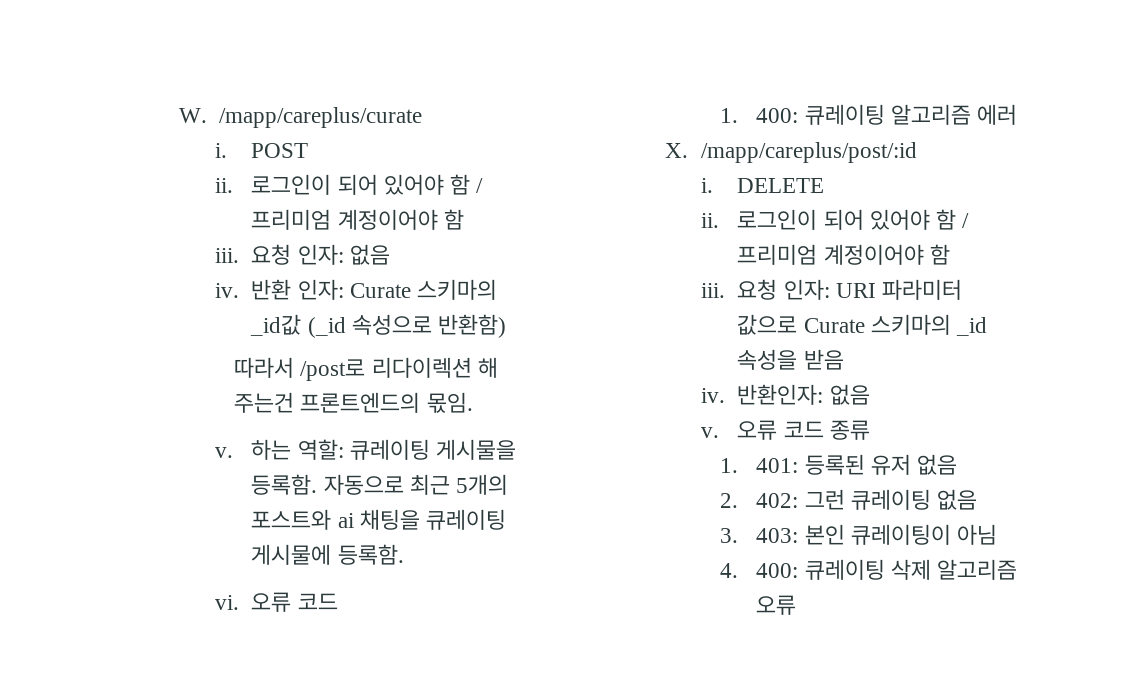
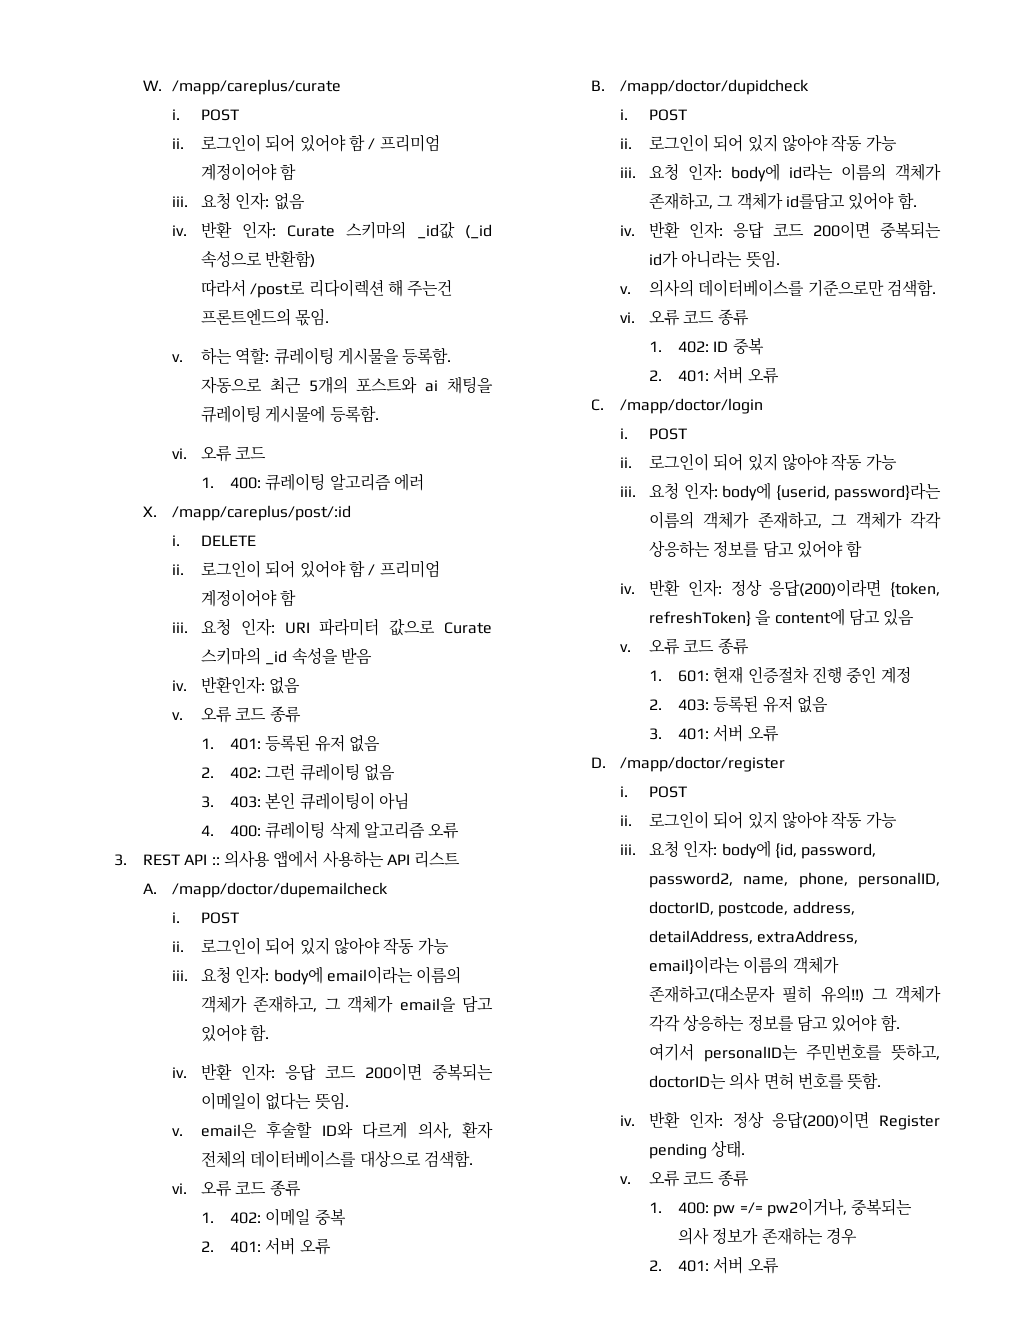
(797, 605) none -> [114,850,461,868] [143,882,389,898] [172,912,240,924] [172,937,449,955] [172,966,462,985] [201,995,493,1013] [201,1024,270,1042] [172,1063,493,1081] [201,1092,349,1110] [172,1121,493,1139] [201,1150,474,1168] [172,1180,301,1197] [201,1208,346,1226] [201,1237,331,1255] [591,79,810,95] [620,109,688,121] [620,134,897,152] [620,163,941,182] [649,192,917,210] [620,221,941,239] [649,250,780,268] [620,279,937,297] [620,309,749,326] [649,338,764,355] [649,366,779,384] [591,398,764,414] [620,428,688,440] [620,453,897,471] [620,482,941,501] [649,511,941,529] [649,540,863,558] [620,579,940,598] [649,608,915,627] [620,638,749,655] [649,666,911,684] [649,695,829,713] [649,724,779,742] [591,756,786,772] [620,786,688,798] [620,811,897,829] [620,840,877,859] [649,872,940,888] [649,901,855,917] [649,930,859,944] [649,956,839,975] [649,985,941,1003] [649,1014,900,1032] [649,1043,940,1062] [649,1072,882,1090] [620,1111,940,1130] [649,1140,746,1159] [620,1170,749,1187] [649,1198,913,1217] [678,1227,858,1245] [649,1256,779,1274] // 3. REST API :: 의사용 앱에서 사용하는 API 리스트 // A. /mapp/doctor/dupemailcheck // i. POST // ii. 로그인이 되어 있지 않아야 작동 가능 // iii. 요청 인자: body에 email이라는 이름의 객체가 존재하고, 그 객체가 email을 담고 있어야 함. // iv. 반환 인자: 응답 코드 200이면 중복되는 이메일이 없다는 뜻임. // v. email은 후술할 ID와 다르게 의사, 환자 전체의 데이터베이스를 대상으로 검색함. // vi. 오류 코드 종류 // 1. 402: 이메일 중복 // 2. 401: 서버 오류 // B. /mapp/doctor/dupidcheck // i. POST // ii. 로그인이 되어 있지 않아야 작동 가능 // iii. 요청 인자: body에 id라는 이름의 객체가 존재하고, 그 객체가 id를담고 있어야 함. // iv. 반환 인자: 응답 코드 200이면 중복되는 id가 아니라는 뜻임. // v. 의사의 데이터베이스를 기준으로만 검색함. // vi. 오류 코드 종류 // 1. 402: ID 중복 // 2. 401: 서버 오류 // C. /mapp/doctor/login // i. POST // ii. 로그인이 되어 있지 않아야 작동 가능 // iii. 요청 인자: body에 {userid, password}라는 이름의 객체가 존재하고, 그 객체가 각각 상응하는 정보를 담고 있어야 함 // iv. 반환 인자: 정상 응답(200)이라면 {token, refreshToken} 을 content에 담고 있음 // v. 오류 코드 종류 // 1. 601: 현재 인증절차 진행 중인 계정 // 2. 403: 등록된 유저 없음 // 3. 401: 서버 오류 // D. /mapp/doctor/register // i. POST // ii. 로그인이 되어 있지 않아야 작동 가능 // iii. 요청 인자: body에 {id, password, password2, name, phone, personalID, doctorID, postcode, address, detailAddress, extraAddress, email}이라는 이름의 객체가 존재하고(대소문자 필히 유의!!) 그 객체가 각각 상응하는 정보를 담고 있어야 함. 여기서 personalID는 주민번호를 뜻하고, doctorID는 의사 면허 번호를 뜻함. // iv. 반환 인자: 정상 응답(200)이면 Register pending 상태. // v. 오류 코드 종류 // 1. 400: pw =/= pw2이거나, 중복되는 의사 정보가 존재하는 경우 // 2. 401: 서버 오류

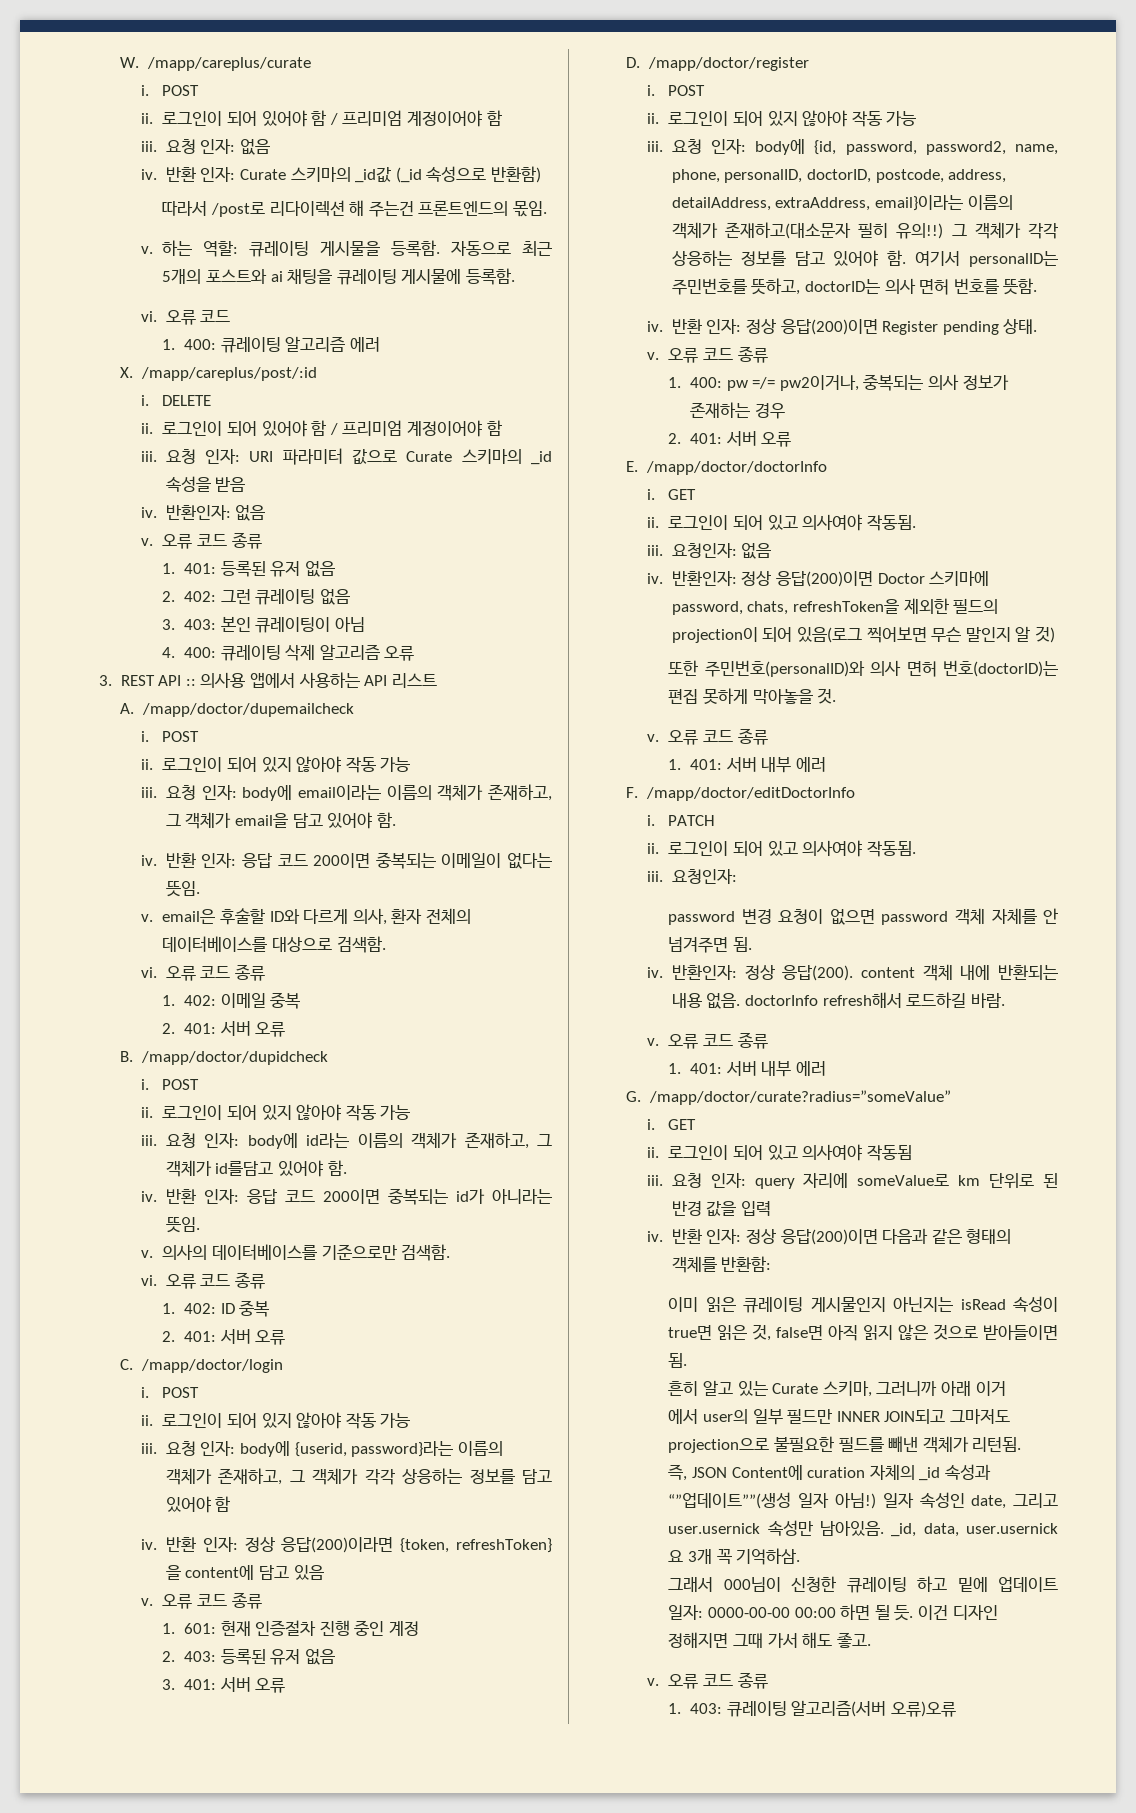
(779, 1265) none -> [626,461,828,475] [647,489,697,500] [647,514,916,531] [647,543,772,559] [647,571,990,587] [671,598,999,615] [671,626,1055,643] [668,660,1058,677] [668,688,837,704] [647,728,768,745] [668,757,826,773] [626,787,856,801] [647,815,716,826] [647,840,916,857] [647,869,737,884] [668,908,1058,925] [668,937,753,953] [647,964,1058,981] [671,992,1005,1009] [647,1032,768,1049] [668,1061,826,1077] [626,1090,951,1105] [647,1119,697,1130] [647,1144,912,1161] [647,1173,1058,1189] [671,1201,772,1217] [647,1228,1012,1245] [671,1256,772,1273] [668,1296,1058,1313] [668,1324,1058,1341] [668,1353,688,1368] [668,1380,1006,1397] [668,1409,1011,1425] [668,1436,1022,1453] [668,1464,992,1481] [668,1492,1058,1509] [668,1520,1058,1537] [668,1548,801,1565] [668,1576,1058,1593] [668,1604,998,1621] [668,1632,871,1648] [647,1672,768,1689] [668,1700,956,1717] // E. /mapp/doctor/doctorInfo // i. GET // ii. 로그인이 되어 있고 의사여야 작동됨. // iii. 요청인자: 없음 // iv. 반환인자: 정상 응답(200)이면 Doctor 스키마에 password, chats, refreshToken을 제외한 필드의 projection이 되어 있음(로그 찍어보면 무슨 말인지 알 것) // 또한 주민번호(personalID)와 의사 면허 번호(doctorID)는 편집 못하게 막아놓을 것. // v. 오류 코드 종류 // 1. 401: 서버 내부 에러 // F. /mapp/doctor/editDoctorInfo // i. PATCH // ii. 로그인이 되어 있고 의사여야 작동됨. // iii. 요청인자: // password 변경 요청이 없으면 password 객체 자체를 안 넘겨주면 됨. // iv. 반환인자: 정상 응답(200). content 객체 내에 반환되는 내용 없음. doctorInfo refresh해서 로드하길 바람. // v. 오류 코드 종류 // 1. 401: 서버 내부 에러 // G. /mapp/doctor/curate?radius=”someValue” // i. GET // ii. 로그인이 되어 있고 의사여야 작동됨 // iii. 요청 인자: query 자리에 someValue로 km 단위로 된 반경 값을 입력 // iv. 반환 인자: 정상 응답(200)이면 다음과 같은 형태의 객체를 반환함: // 이미 읽은 큐레이팅 게시물인지 아닌지는 isRead 속성이 true면 읽은 것, false면 아직 읽지 않은 것으로 받아들이면 됨. // 흔히 알고 있는 Curate 스키마, 그러니까 아래 이거 // 에서 user의 일부 필드만 INNER JOIN되고 그마저도 projection으로 불필요한 필드를 빼낸 객체가 리턴됨. // 즉, JSON Content에 curation 자체의 _id 속성과 “”업데이트””(생성 일자 아님!) 일자 속성인 date, 그리고 user.usernick 속성만 남아있음. _id, data, user.usernick 요 3개 꼭 기억하삼. // 그래서 000님이 신청한 큐레이팅 하고 밑에 업데이트 일자: 0000-00-00 00:00 하면 될 듯. 이건 디자인 정해지면 그때 가서 해도 좋고. // v. 오류 코드 종류 // 1. 403: 큐레이팅 알고리즘(서버 오류)오류

